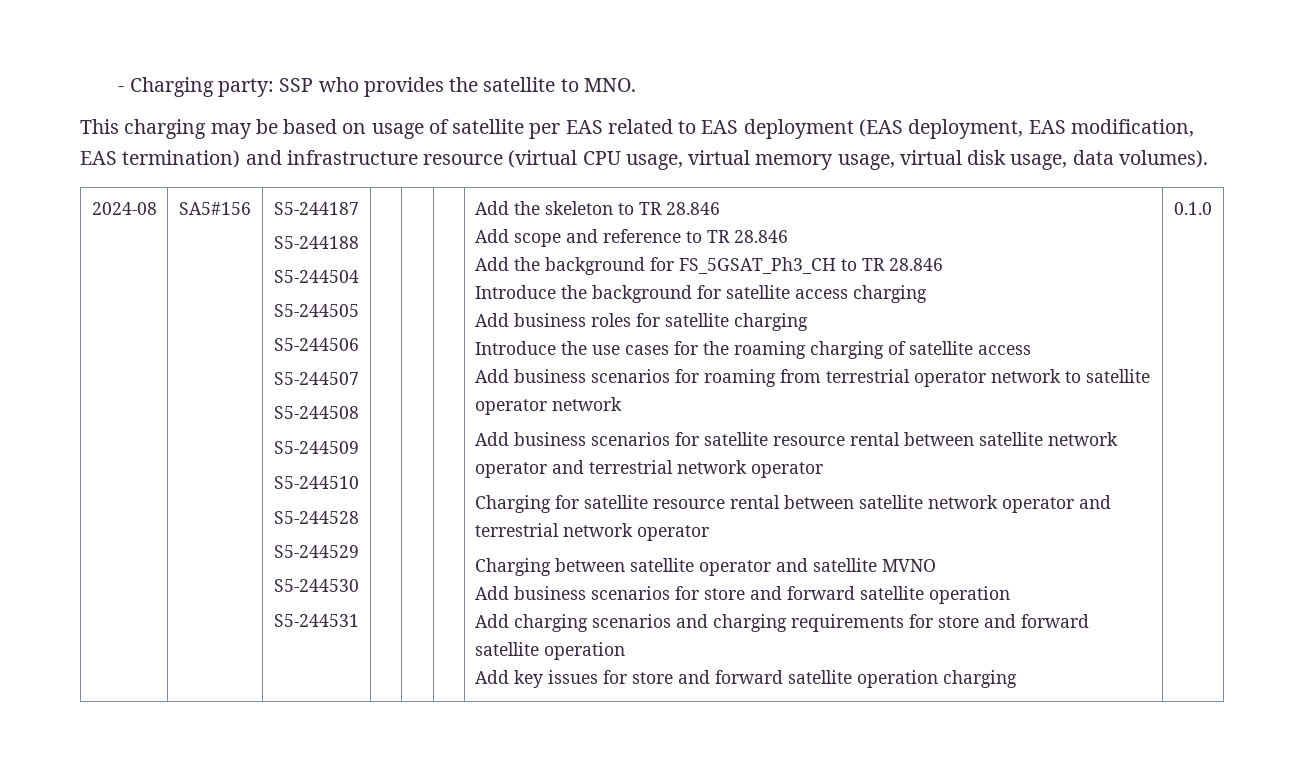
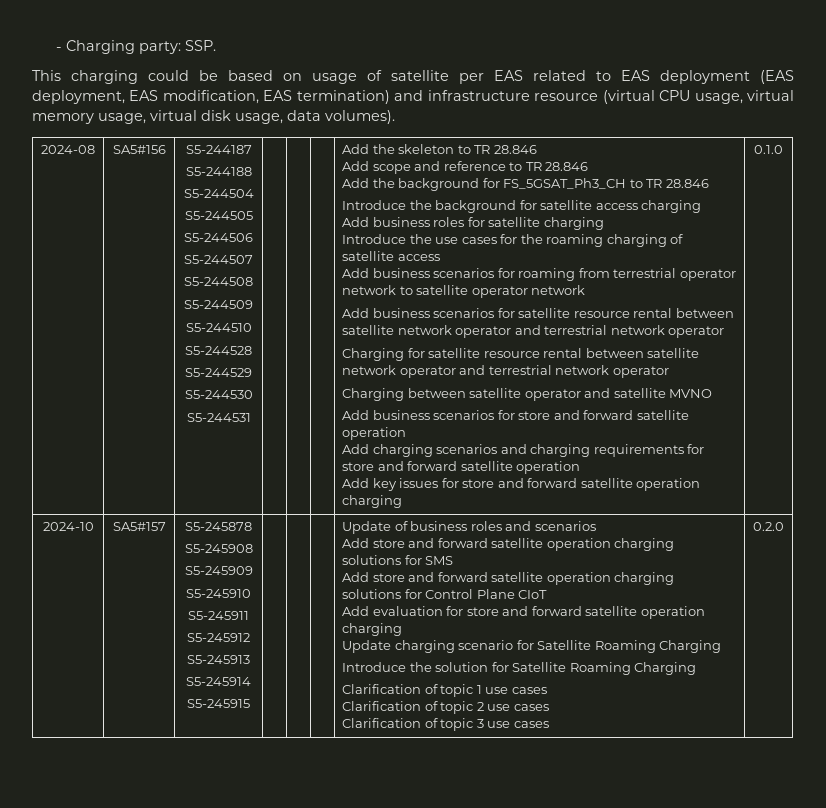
[279,77,636,97] SSP who provides the satellite to MNO. -> [184,40,216,51] SSP.
[210,123,252,139] may -> [148,70,189,81] could
(1212, 208) none -> [42,522,94,531] [112,522,166,531] [185,522,252,531] [184,544,253,553] [184,566,253,575] [186,589,251,598] [188,611,249,620] [187,633,250,642] [187,655,250,664] [186,677,251,686] [187,699,250,708] [342,521,596,534] [342,538,675,551] [342,555,454,565] [342,572,675,585] [342,589,548,599] [342,606,705,619] [342,623,403,636] [342,640,722,653] [342,662,697,675] [342,684,547,697] [342,701,549,714] [342,718,549,731] [753,522,784,531] // 2024-10 | SA5#157 | S5-245878 // S5-245908 // S5-245909 // S5-245910 // S5-245911 // S5-245912 // S5-245913 // S5-245914 // S5-245915 | | | | Update of business roles and scenarios // Add store and forward satellite operation charging solutions for SMS // Add store and forward satellite operation charging solutions for Control Plane CIoT // Add evaluation for store and forward satellite operation charging // Update charging scenario for Satellite Roaming Charging // Introduce the solution for Satellite Roaming Charging // Clarification of topic 1 use cases // Clarification of topic 2 use cases // Clarification of topic 3 use cases | 0.2.0

